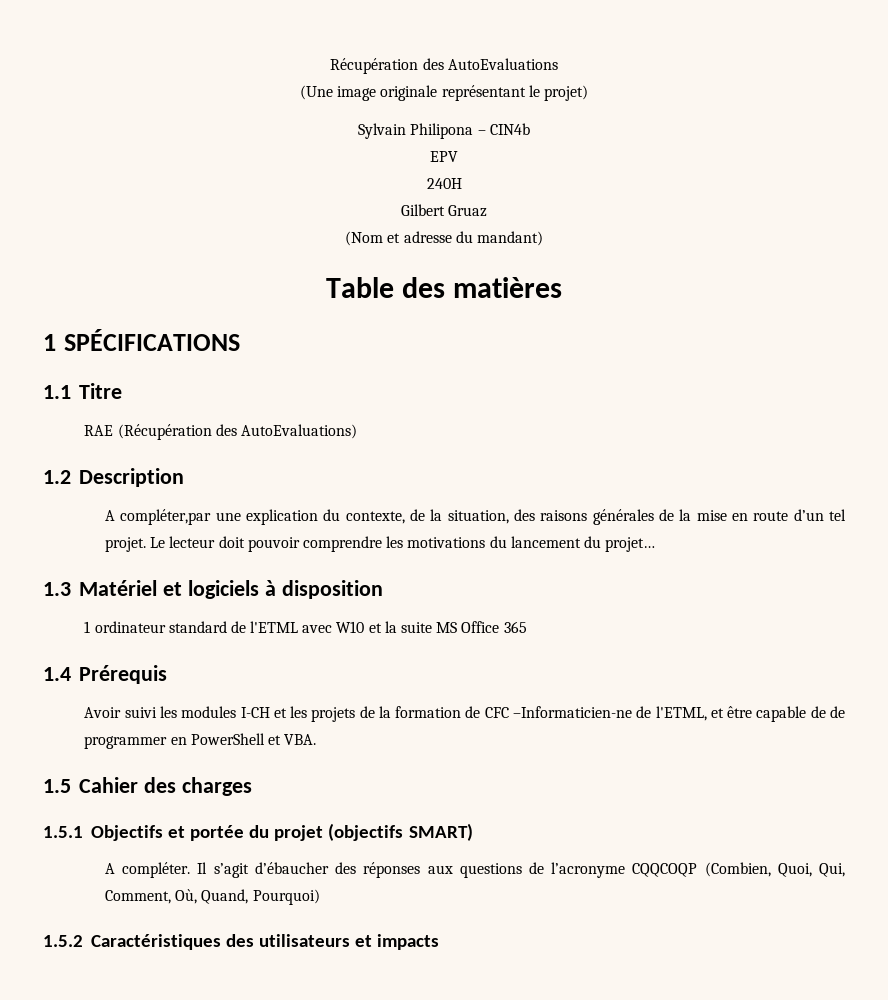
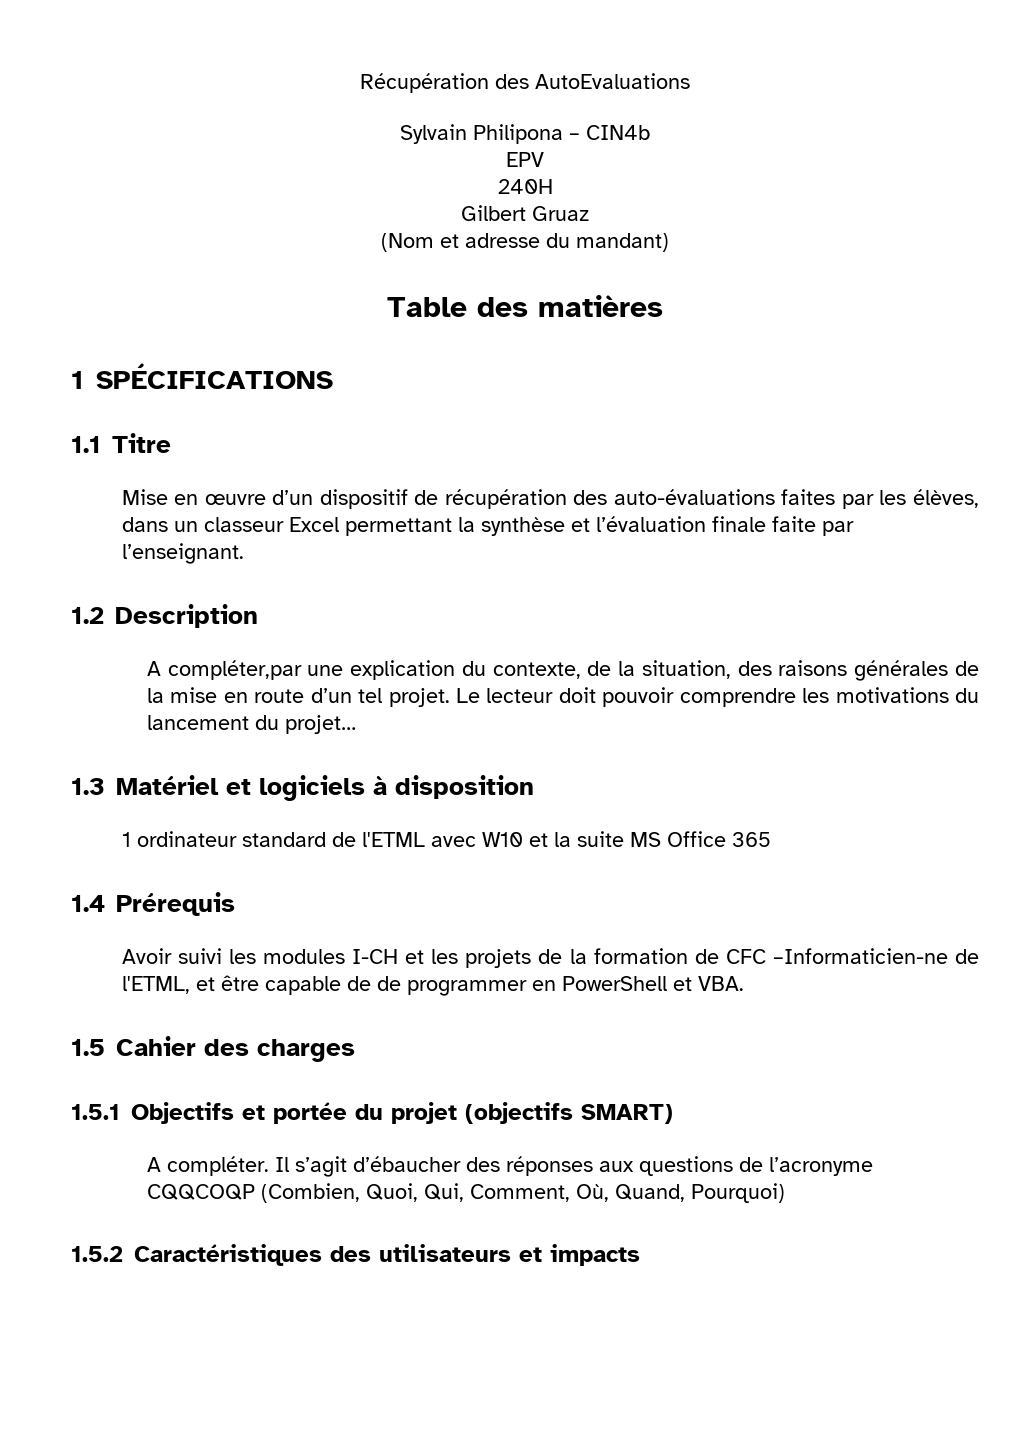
[300,85,588,101] // (Une image originale représentant le projet) -> (690, 81) none
[84,424,357,440] RAE (Récupération des AutoEvaluations) -> [121,489,980,509] [121,516,854,536] [121,543,244,564] Mise en œuvre d’un dispositif de récupération des auto-évaluations faites par les élèves, dans un classeur Excel permettant la synthèse et l’évaluation finale faite par l’enseignant.

